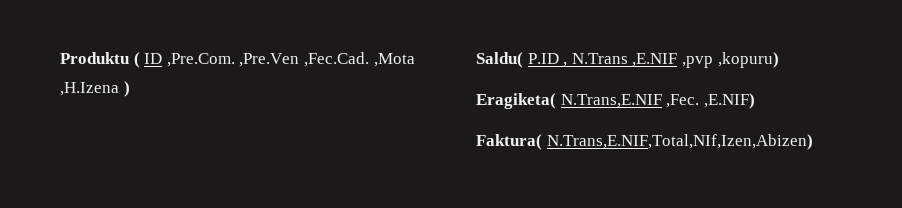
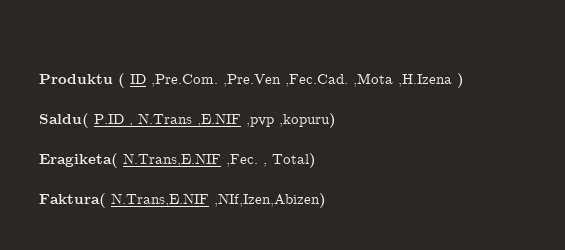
[703,93,755,109] ,E.NIF) -> [263,153,316,168] , Total)
[546,134,813,150] N.Trans,E.NIF,Total,NIf,Izen,Abizen) -> [111,193,326,208] N.Trans,E.NIF ,NIf,Izen,Abizen)

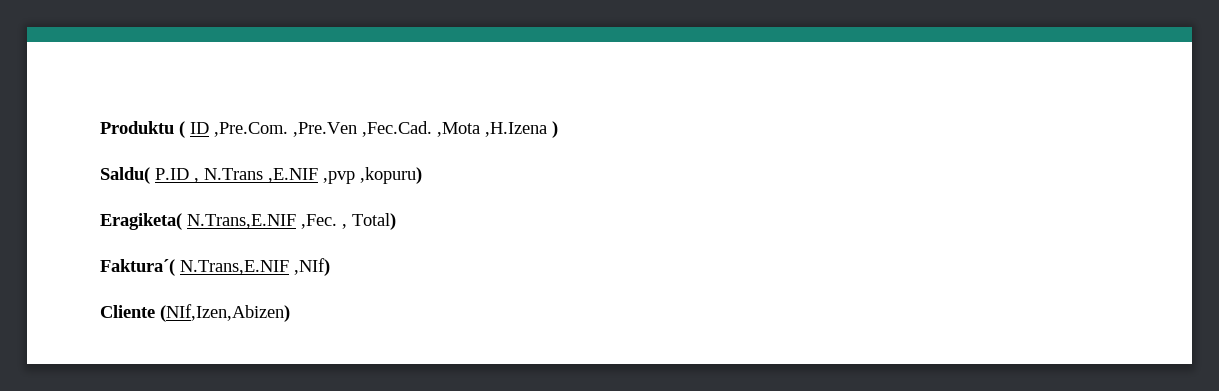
[39,193,326,208] Faktura( N.Trans,E.NIF ,NIf,Izen,Abizen) -> [100,258,330,276] [100,304,290,322] Faktura´( N.Trans,E.NIF ,NIf) // Cliente (NIf,Izen,Abizen)

